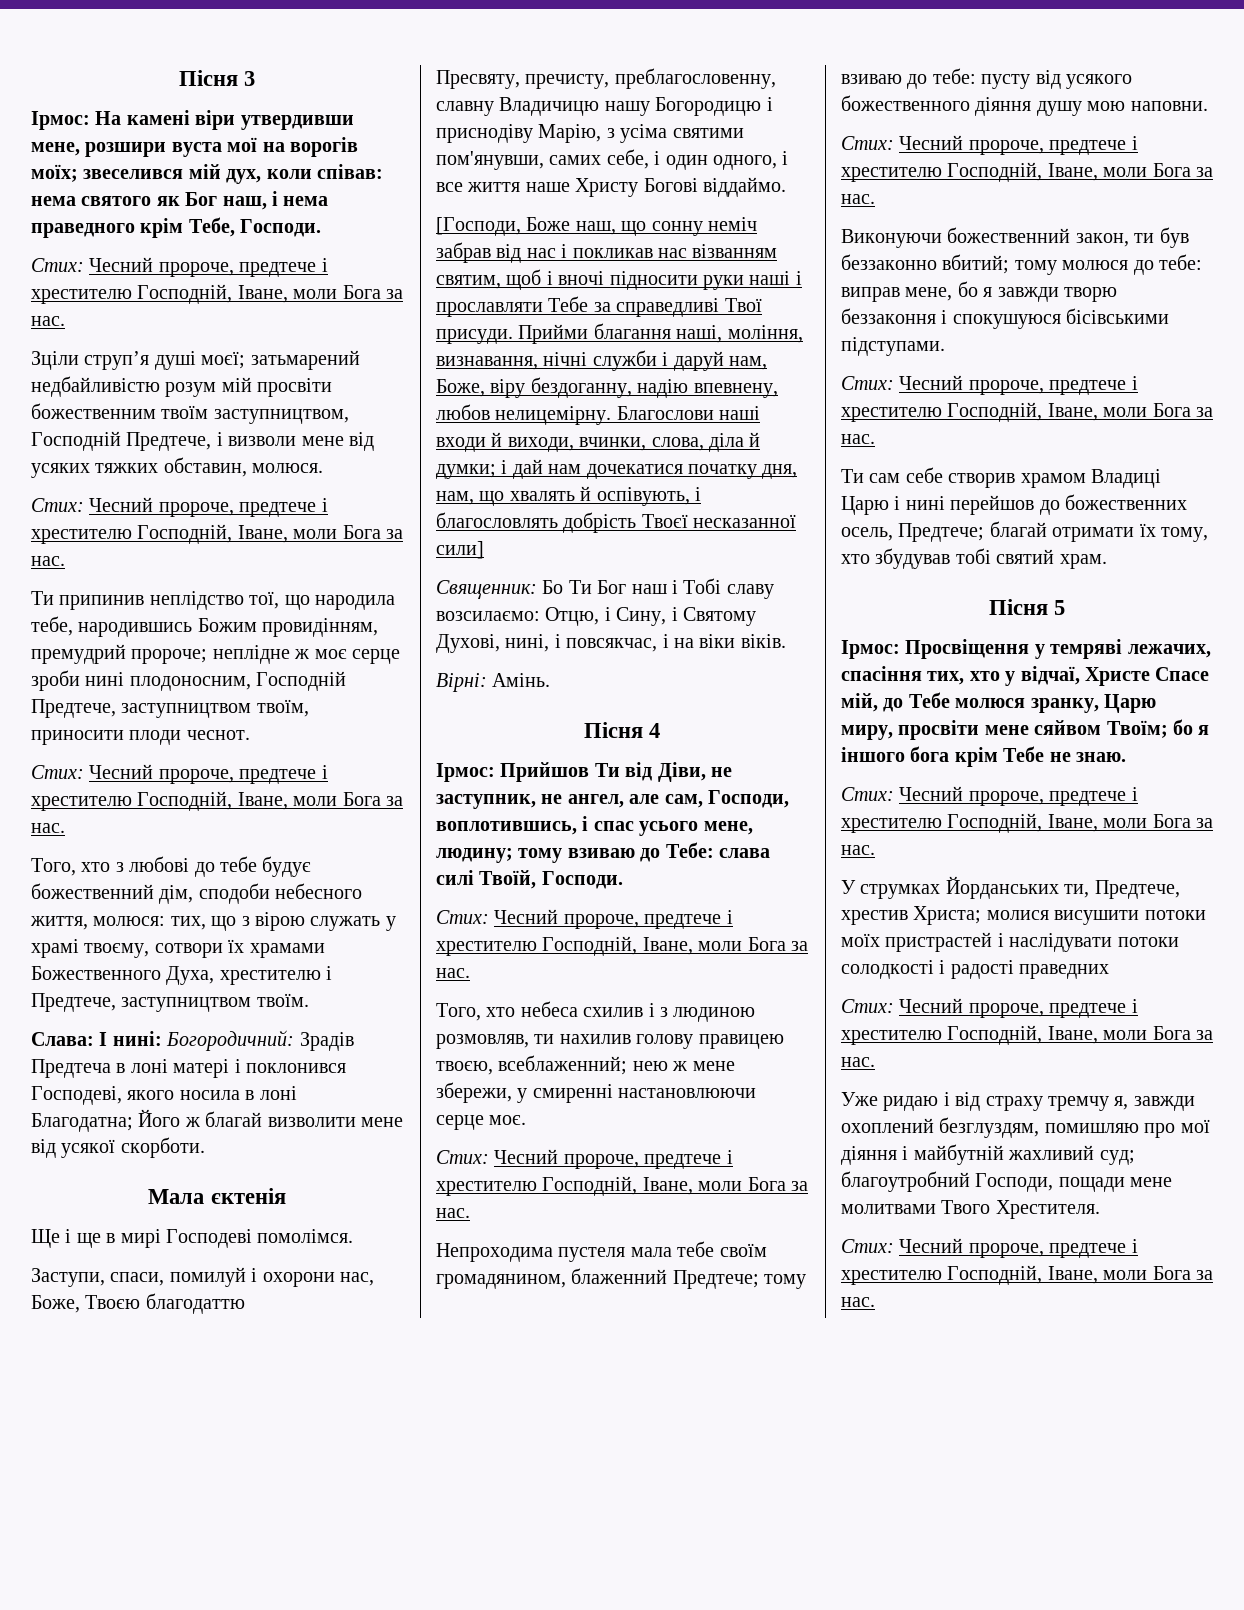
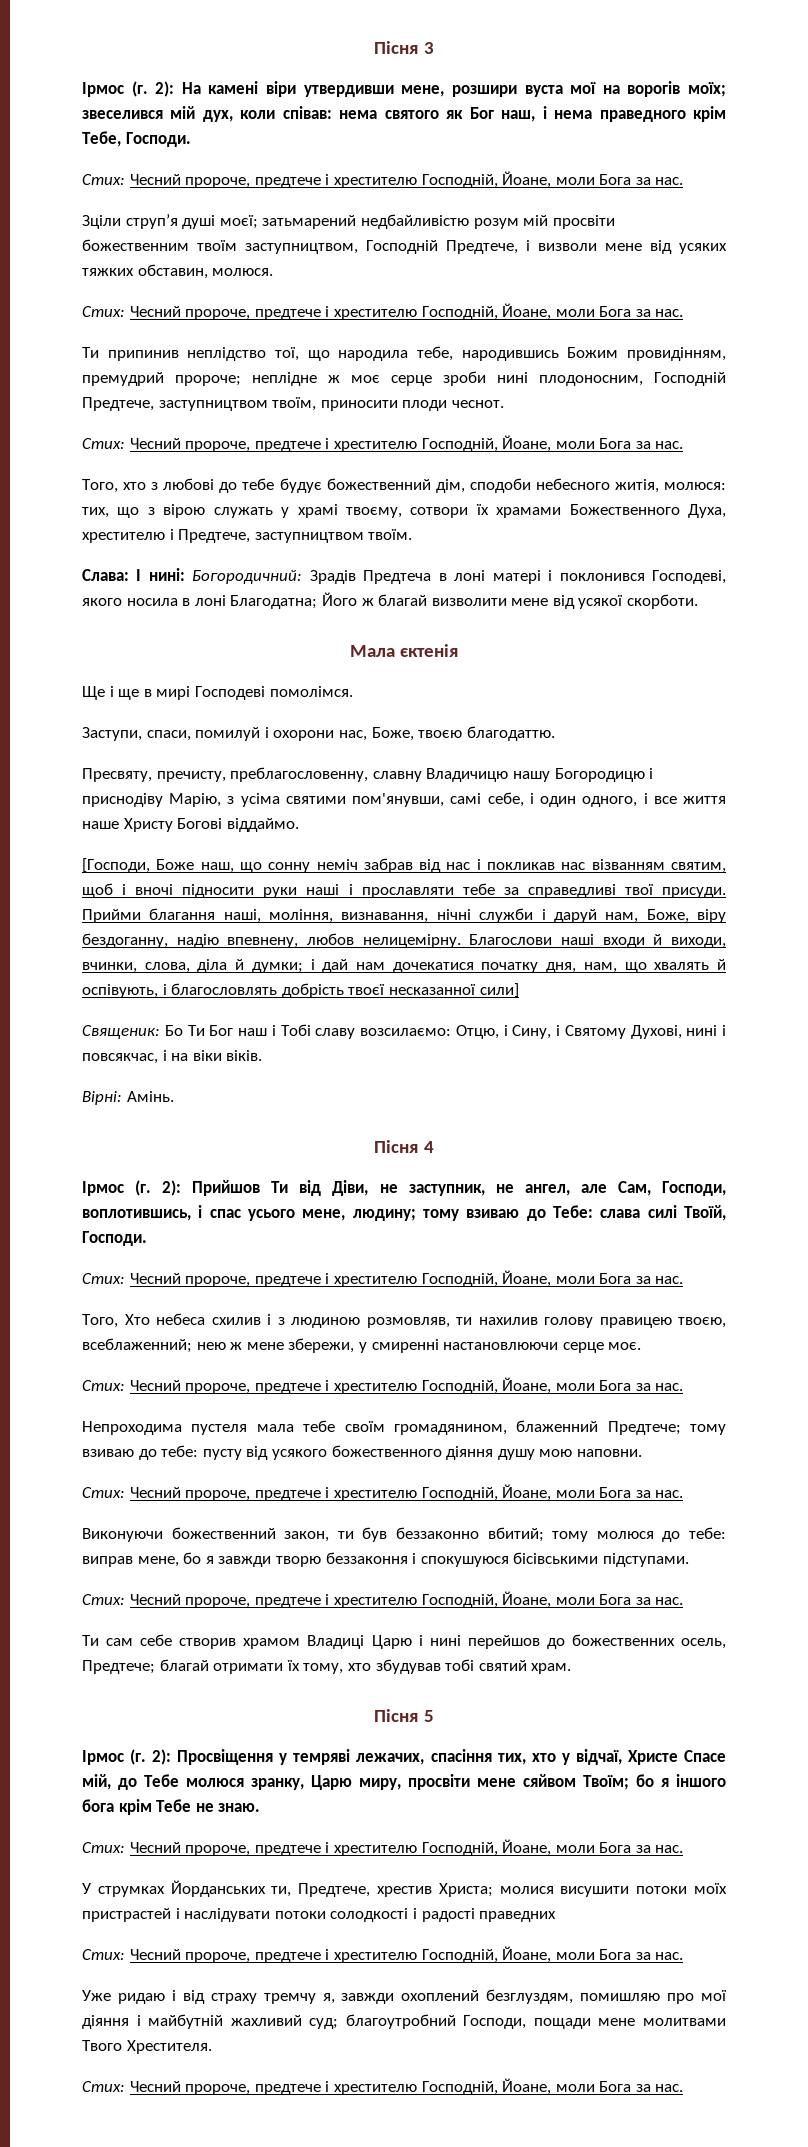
[31,111,90,130] Ірмос: -> [82,81,175,97] Ірмос (г. 2):
[237,285,288,303] Іване, -> [502,171,552,188] Йоане,
[237,525,288,543] Іване, -> [502,303,552,320] Йоане,
[237,792,288,810] Іване, -> [502,435,552,452] Йоане,
[30,916,88,930] життя, -> [614,479,659,493] житія,
[85,1293,245,1314] Твоєю благодаттю -> [418,726,555,741] твоєю благодаттю.
[549,155,602,165] самих -> [450,793,482,804] самі
[548,296,589,312] Тебе -> [462,883,495,895] тебе
[724,298,762,312] Твої -> [624,884,654,895] твої
[641,514,688,528] Твоєї -> [348,984,386,995] твоєї
[436,580,537,599] Священник: -> [82,1025,160,1039] Священик:
[505,634,550,652] нині, -> [686,1025,718,1036] нині
[436,763,495,782] Ірмос: -> [82,1180,182,1196] Ірмос (г. 2):
[664,794,703,808] сам, -> [617,1181,651,1196] Сам,
[642,937,808,955] [436,968,470,978] [436,1003,516,1021] Іване, моли Бога за нас. // Того, хто -> [502,1270,684,1287] [82,1314,150,1328] Йоане, моли Бога за нас. // Того, Хто
[642,1177,693,1195] Іване, -> [502,1377,552,1394] Йоане,
[1047,163,1098,181] Іване, -> [502,1484,552,1501] Йоане,
[1047,403,1098,421] Іване, -> [502,1591,552,1608] Йоане,
[841,640,900,659] Ірмос: -> [82,1749,172,1765] Ірмос (г. 2):
[1047,814,1098,832] Іване, -> [502,1839,552,1856] Йоане,
[1047,1026,1098,1044] Іване, -> [502,1946,552,1963] Йоане,
[1047,1266,1098,1284] Іване, -> [502,2078,552,2095] Йоане,

